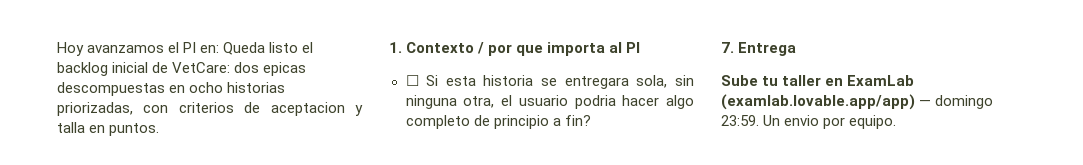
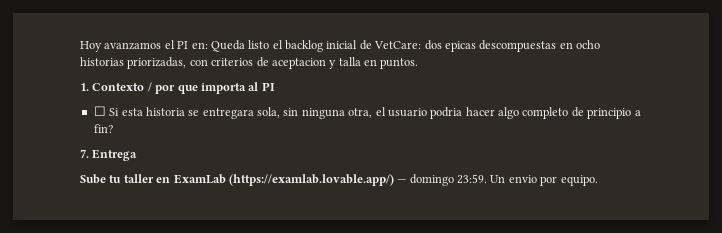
[721,94,915,110] (examlab.lovable.app/app) -> [228,174,394,186] (https://examlab.lovable.app/)

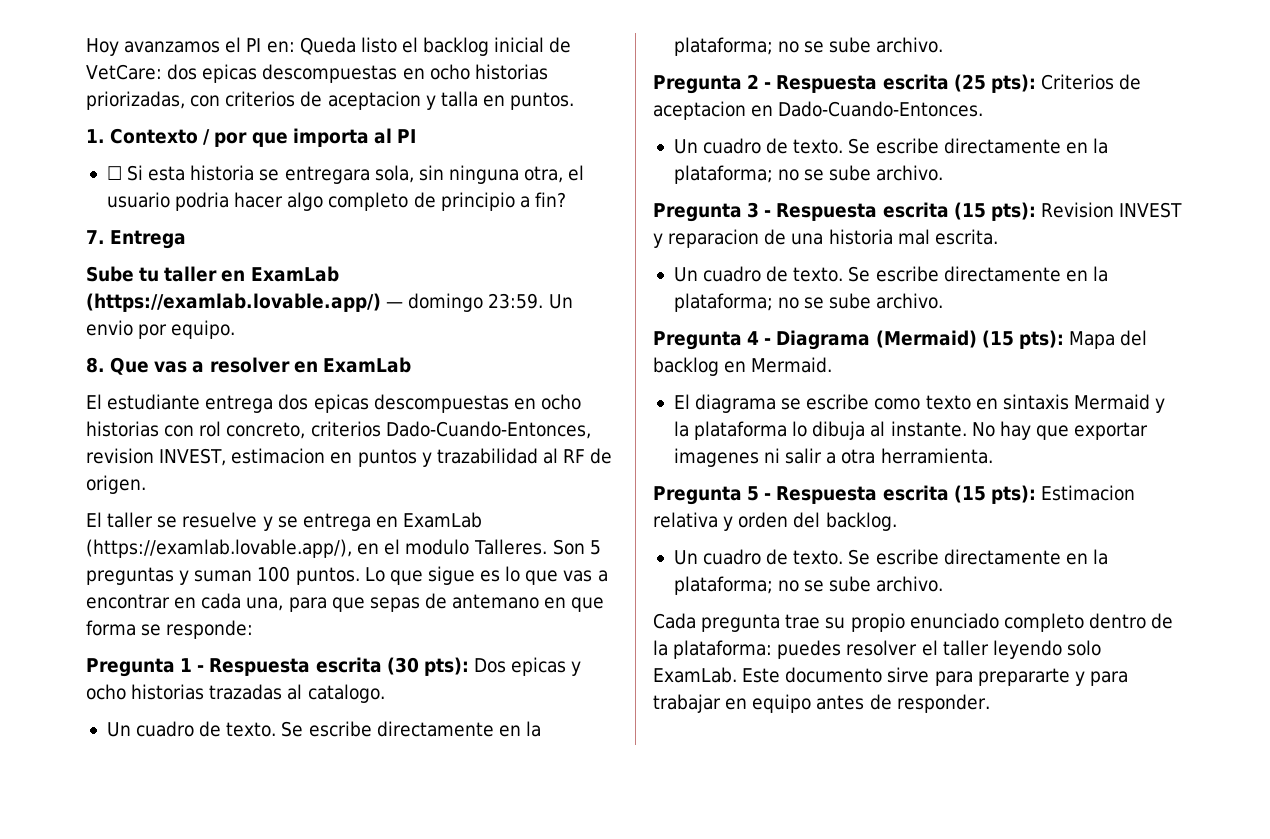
(598, 180) none -> [86,357,411,375] [86,394,581,413] [86,421,591,439] [86,448,613,467] [86,475,146,494] [86,512,483,531] [86,539,601,558] [86,566,608,585] [86,593,605,612] [86,620,254,639] [86,657,582,677] [86,684,385,703] [106,721,541,737] [673,37,944,56] [653,74,1142,94] [653,101,984,120] [673,138,1108,154] [673,165,944,184] [653,202,1183,222] [653,229,998,248] [673,266,1108,282] [673,293,944,312] [653,330,1148,350] [653,357,833,376] [673,394,1166,413] [673,421,1149,440] [673,448,993,467] [653,485,1135,505] [653,512,897,531] [673,549,1108,565] [673,576,944,595] [653,613,1174,632] [653,640,1101,659] [653,667,1128,686] [653,694,990,713] // 8. Que vas a resolver en ExamLab // El estudiante entrega dos epicas descompuestas en ocho historias con rol concreto, criterios Dado-Cuando-Entonces, revision INVEST, estimacion en puntos y trazabilidad al RF de origen. // El taller se resuelve y se entrega en ExamLab (https://examlab.lovable.app/), en el modulo Talleres. Son 5 preguntas y suman 100 puntos. Lo que sigue es lo que vas a encontrar en cada una, para que sepas de antemano en que forma se responde: // Pregunta 1 - Respuesta escrita (30 pts): Dos epicas y ocho historias trazadas al catalogo. // Un cuadro de texto. Se escribe directamente en la plataforma; no se sube archivo. // Pregunta 2 - Respuesta escrita (25 pts): Criterios de aceptacion en Dado-Cuando-Entonces. // Un cuadro de texto. Se escribe directamente en la plataforma; no se sube archivo. // Pregunta 3 - Respuesta escrita (15 pts): Revision INVEST y reparacion de una historia mal escrita. // Un cuadro de texto. Se escribe directamente en la plataforma; no se sube archivo. // Pregunta 4 - Diagrama (Mermaid) (15 pts): Mapa del backlog en Mermaid. // El diagrama se escribe como texto en sintaxis Mermaid y la plataforma lo dibuja al instante. No hay que exportar imagenes ni salir a otra herramienta. // Pregunta 5 - Respuesta escrita (15 pts): Estimacion relativa y orden del backlog. // Un cuadro de texto. Se escribe directamente en la plataforma; no se sube archivo. // Cada pregunta trae su propio enunciado completo dentro de la plataforma: puedes resolver el taller leyendo solo ExamLab. Este documento sirve para prepararte y para trabajar en equipo antes de responder.

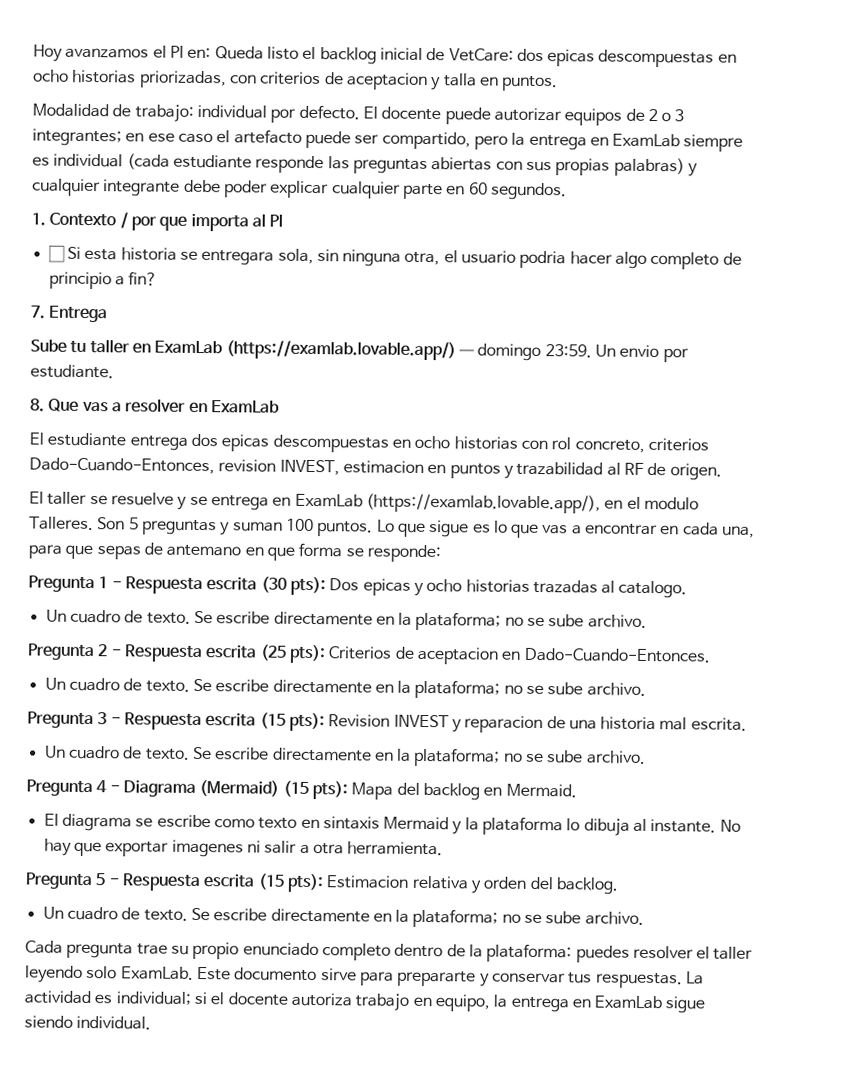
(575, 101) none -> [32,103,685,126] [32,128,744,152] [32,153,698,177] [32,178,567,201] // Modalidad de trabajo: individual por defecto. El docente puede autorizar equipos de 2 o 3 integrantes; en ese caso el artefacto puede ser compartido, pero la entrega en ExamLab siempre es individual (cada estudiante responde las preguntas abiertas con sus propias palabras) y cualquier integrante debe poder explicar cualquier parte en 60 segundos.
[171,320,236,339] equipo. -> [30,364,114,379] estudiante.
[1089,671,1128,686] [653,694,990,713] para trabajar en equipo antes de responder. -> [491,971,704,989] [24,990,706,1014] [24,1015,152,1030] conservar tus respuestas. La actividad es individual; si el docente autoriza trabajo en equipo, la entrega en ExamLab sigue siendo individual.

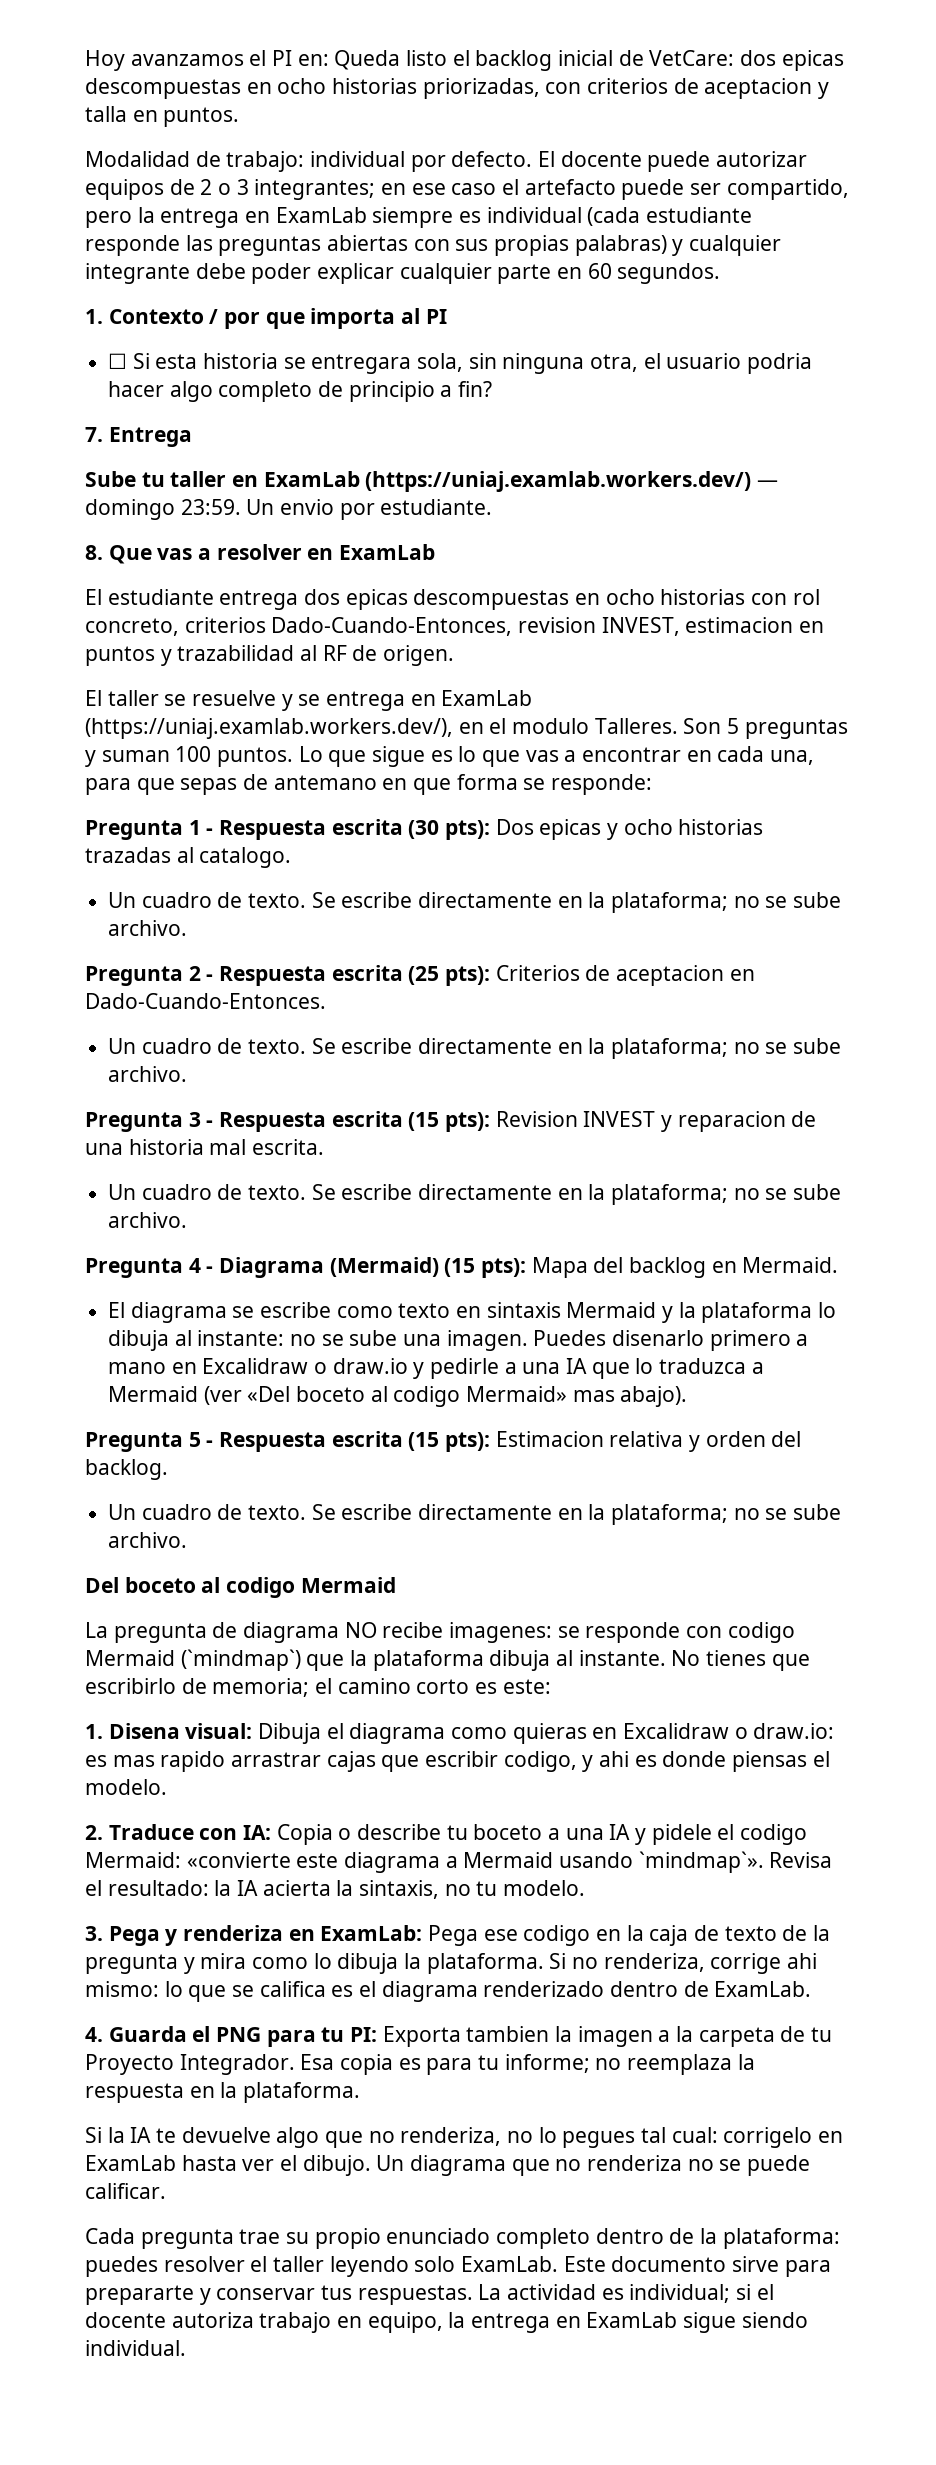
[225,340,456,361] (https://examlab.lovable.app/) -> [365,471,752,492] (https://uniaj.examlab.workers.dev/)
[365,493,601,514] (https://examlab.lovable.app/), -> [85,718,453,739] (https://uniaj.examlab.workers.dev/),
[650,819,741,833] [43,838,444,858] instante. No hay que exportar imagenes ni salir a otra herramienta. -> [197,1330,809,1351] [108,1358,764,1379] [108,1386,688,1407] instante: no se sube una imagen. Puedes disenarlo primero a mano en Excalidraw o draw.io y pedirle a una IA que lo traduzca a Mermaid (ver «Del boceto al codigo Mermaid» mas abajo).
(644, 918) none -> [85,1577,396,1598] [85,1622,795,1643] [85,1649,810,1671] [85,1678,551,1697] [85,1723,835,1744] [85,1751,830,1772] [85,1779,167,1795] [85,1824,808,1845] [85,1851,833,1873] [85,1880,586,1899] [85,1925,831,1946] [85,1953,818,1974] [85,1981,812,2002] [85,2026,833,2047] [85,2054,755,2075] [85,2082,361,2103] [85,2127,844,2148] [85,2155,811,2176] [85,2183,166,2199] // Del boceto al codigo Mermaid // La pregunta de diagrama NO recibe imagenes: se responde con codigo Mermaid (`mindmap`) que la plataforma dibuja al instante. No tienes que escribirlo de memoria; el camino corto es este: // 1. Disena visual: Dibuja el diagrama como quieras en Excalidraw o draw.io: es mas rapido arrastrar cajas que escribir codigo, y ahi es donde piensas el modelo. // 2. Traduce con IA: Copia o describe tu boceto a una IA y pidele el codigo Mermaid: «convierte este diagrama a Mermaid usando `mindmap`». Revisa el resultado: la IA acierta la sintaxis, no tu modelo. // 3. Pega y renderiza en ExamLab: Pega ese codigo en la caja de texto de la pregunta y mira como lo dibuja la plataforma. Si no renderiza, corrige ahi mismo: lo que se califica es el diagrama renderizado dentro de ExamLab. // 4. Guarda el PNG para tu PI: Exporta tambien la imagen a la carpeta de tu Proyecto Integrador. Esa copia es para tu informe; no reemplaza la respuesta en la plataforma. // Si la IA te devuelve algo que no renderiza, no lo pegues tal cual: corrigelo en ExamLab hasta ver el dibujo. Un diagrama que no renderiza no se puede calificar.

